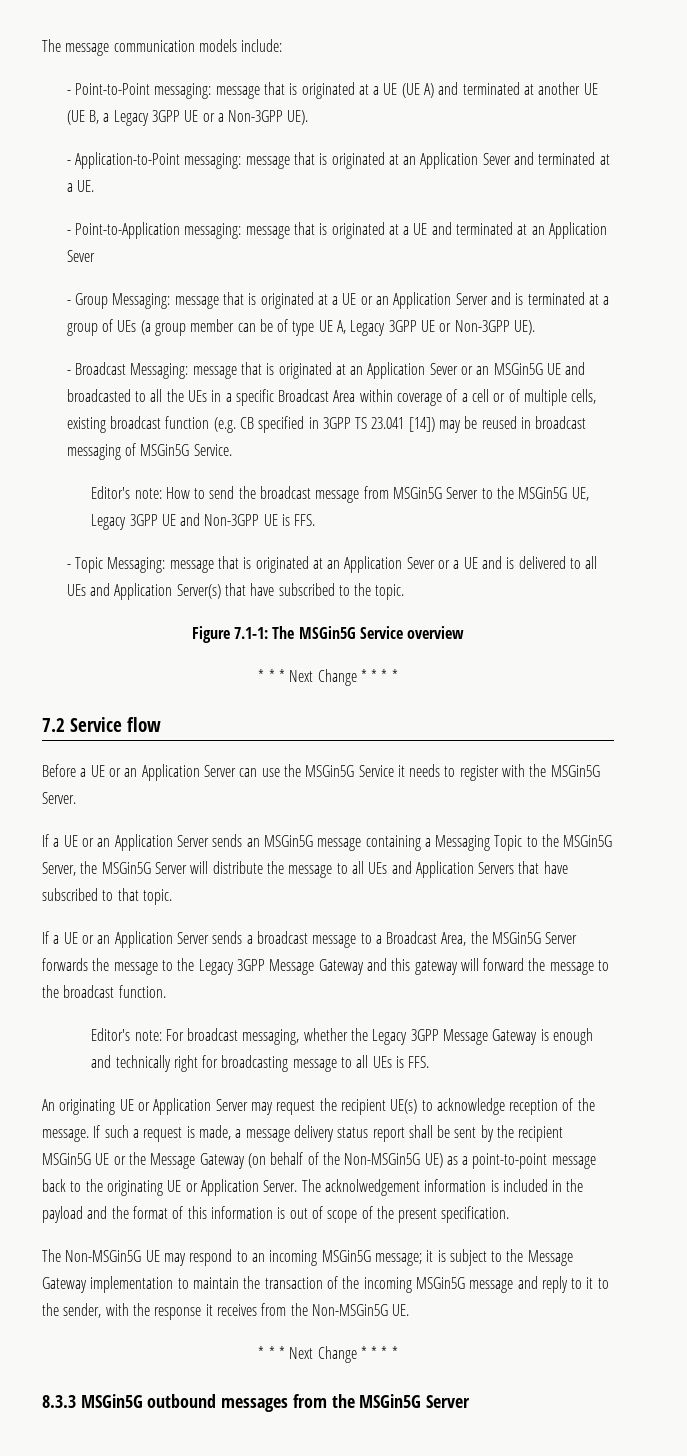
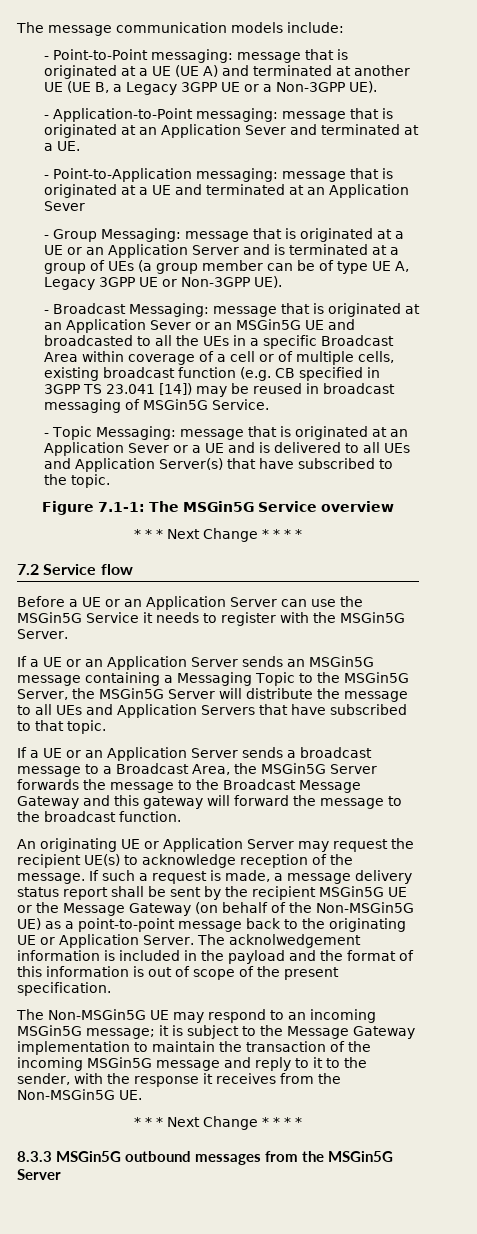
[91,486,589,503] [91,513,316,530] // Editor's note: How to send the broadcast message from MSGin5G Server to the MSGin5G UE, Legacy 3GPP UE and Non-3GPP UE is FFS. -> (269, 404) none
[198,959,265,975] Legacy 3GPP -> [223,779,296,790] Broadcast
[91,1028,594,1045] [91,1055,430,1072] // Editor's note: For broadcast messaging, whether the Legacy 3GPP Message Gateway is enough and technically right for broadcasting message to all UEs is FFS. -> (181, 816) none

